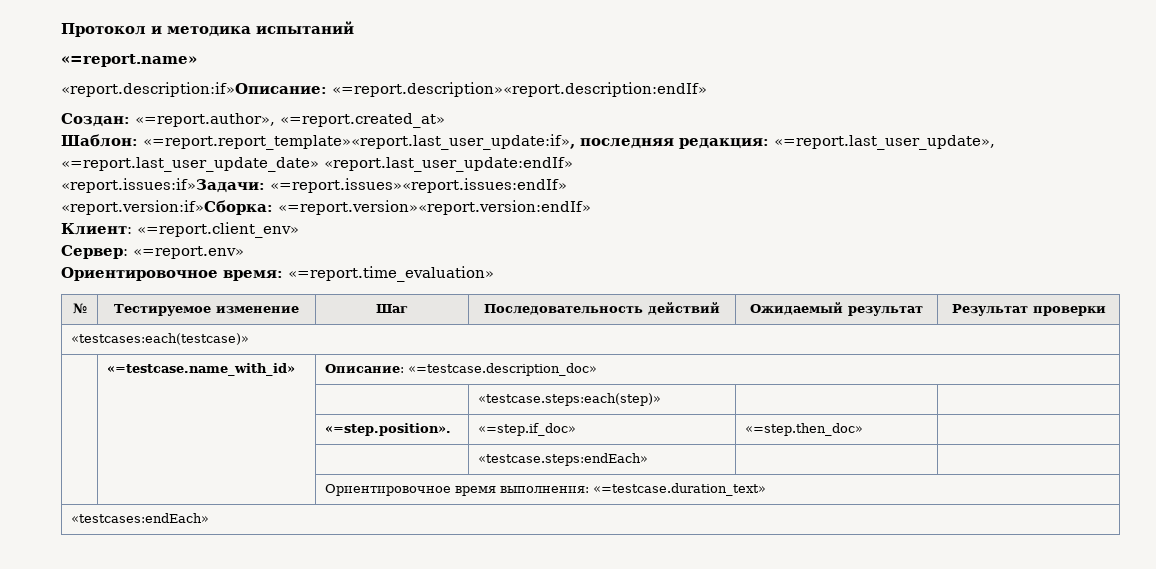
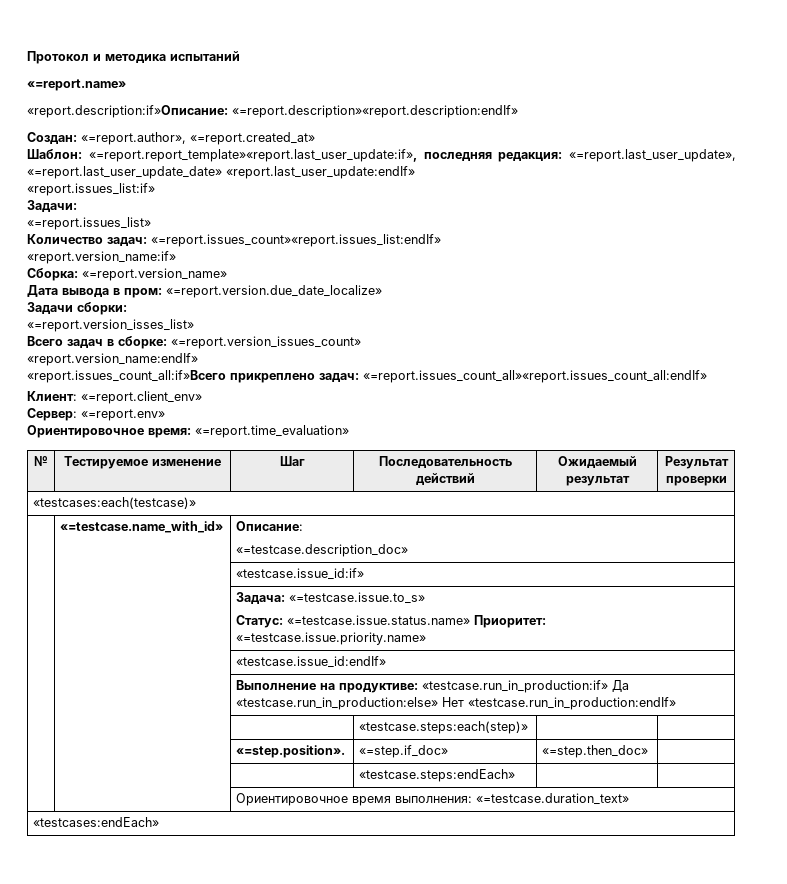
[61,178,567,193] [61,200,591,215] «report.issues:if»Задачи: «=report.issues»«report.issues:endIf» // «report.version:if»Сборка: «=report.version»«report.version:endIf» -> [27,183,155,196] [27,200,77,212] [27,217,151,230] [27,234,441,247] [27,251,176,264] [27,268,227,281] [27,285,382,298] [27,302,127,315] [27,319,194,332] [27,336,361,349] [27,353,198,366] [27,370,707,383] «report.issues_list:if» // Задачи: // «=report.issues_list» // Количество задач: «=report.issues_count»«report.issues_list:endIf» // «report.version_name:if» // Сборка: «=report.version_name» // Дата вывода в пром: «=report.version.due_date_localize» // Задачи сборки: // «=report.version_isses_list» // Всего задач в сборке: «=report.version_issues_count» // «report.version_name:endIf» // «report.issues_count_all:if»Всего прикреплено задач: «=report.issues_count_all»«report.issues_count_all:endIf»
(405, 368) none -> (304, 526) //
(598, 369) none -> [236,568,365,580] [236,592,426,604] [236,615,547,628] [236,632,427,645] [236,656,387,668] [236,680,630,693] [236,697,677,710] // | | «testcase.issue_id:if» // | | Задача: «=testcase.issue.to_s» // Статус: «=testcase.issue.status.name» Приоритет: «=testcase.issue.priority.name» // | | «testcase.issue_id:endIf» // | | Выполнение на продуктиве: «testcase.run_in_production:if» Да «testcase.run_in_production:else» Нет «testcase.run_in_production:endIf»

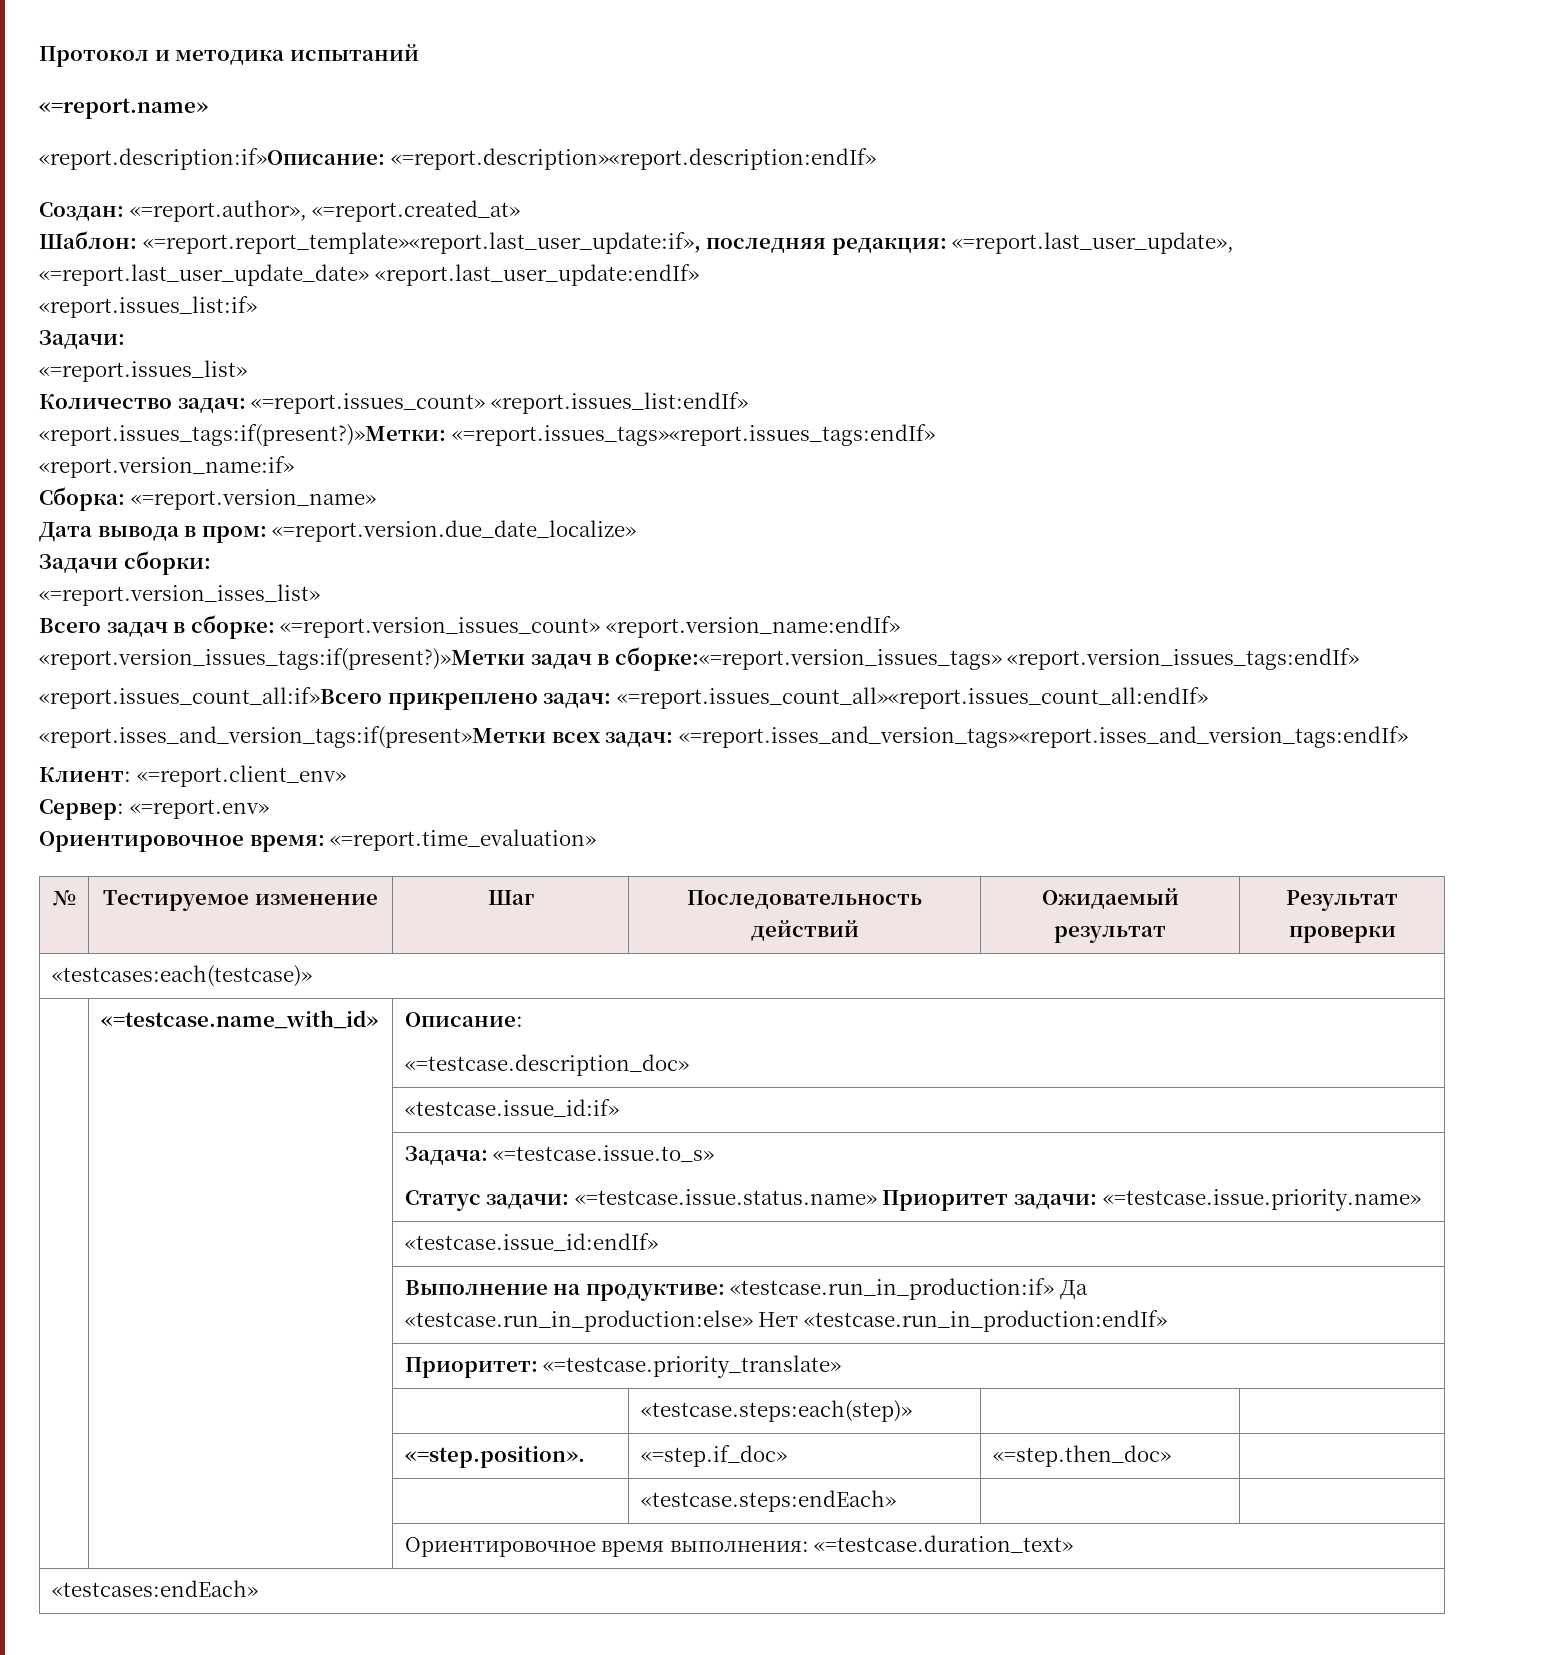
[151,234,441,247] «=report.issues_count»«report.issues_list:endIf» -> [251,392,748,414] [39,424,935,446] «=report.issues_count» «report.issues_list:endIf» // «report.issues_tags:if(present?)»Метки: «=report.issues_tags»«report.issues_tags:endIf»
[27,353,198,366] // «report.version_name:endIf» -> [605,616,900,638] [39,647,1360,671] «report.version_name:endIf» // «report.version_issues_tags:if(present?)»Метки задач в сборке:«=report.version_issues_tags» «report.version_issues_tags:endIf»
(707, 376) none -> [39,726,1408,748] // «report.isses_and_version_tags:if(present»Метки всех задач: «=report.isses_and_version_tags»«report.isses_and_version_tags:endIf»
[236,615,547,628] Статус: «=testcase.issue.status.name» Приоритет: -> [404,1189,1097,1211] Статус задачи: «=testcase.issue.status.name» Приоритет задачи:
(677, 703) none -> [404,1355,842,1378] // | | Приоритет: «=testcase.priority_translate»

